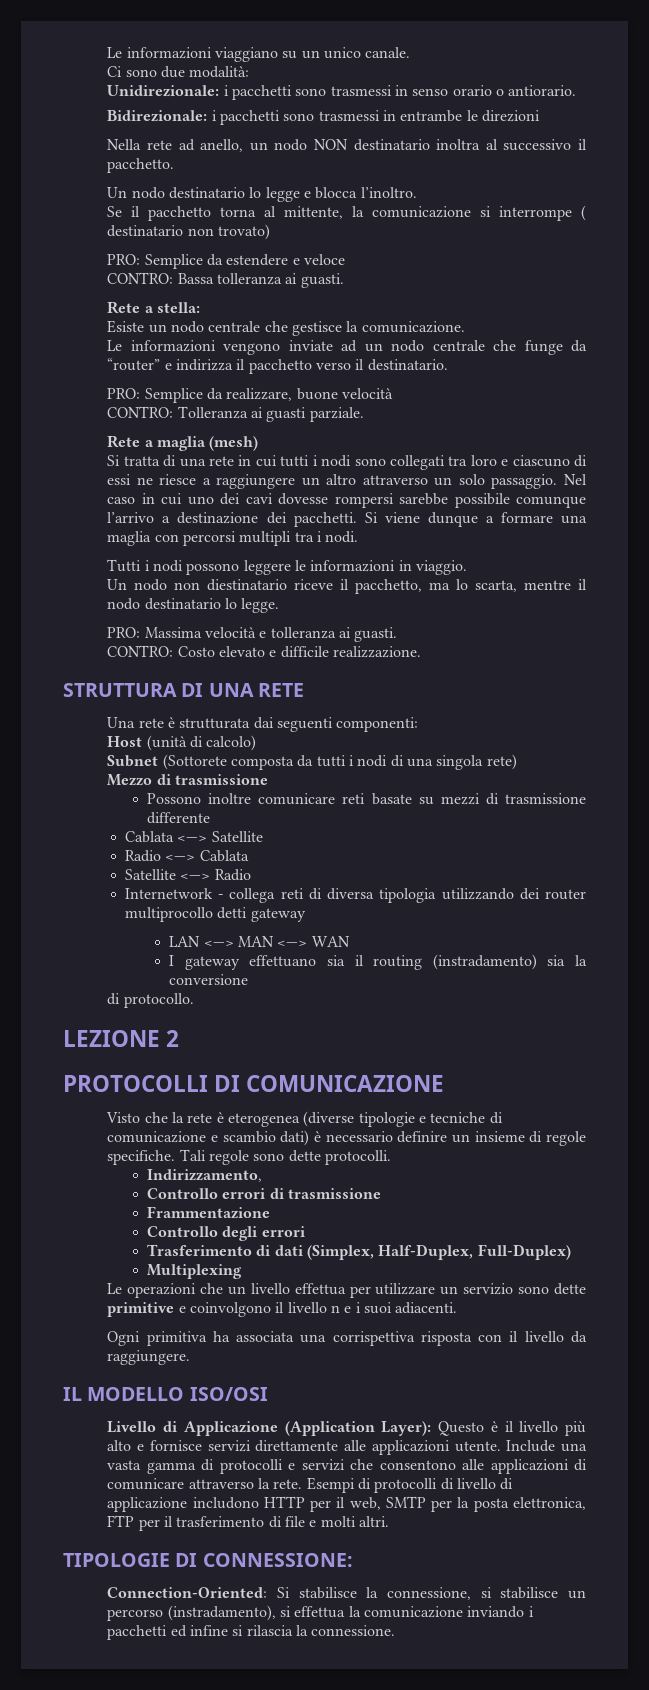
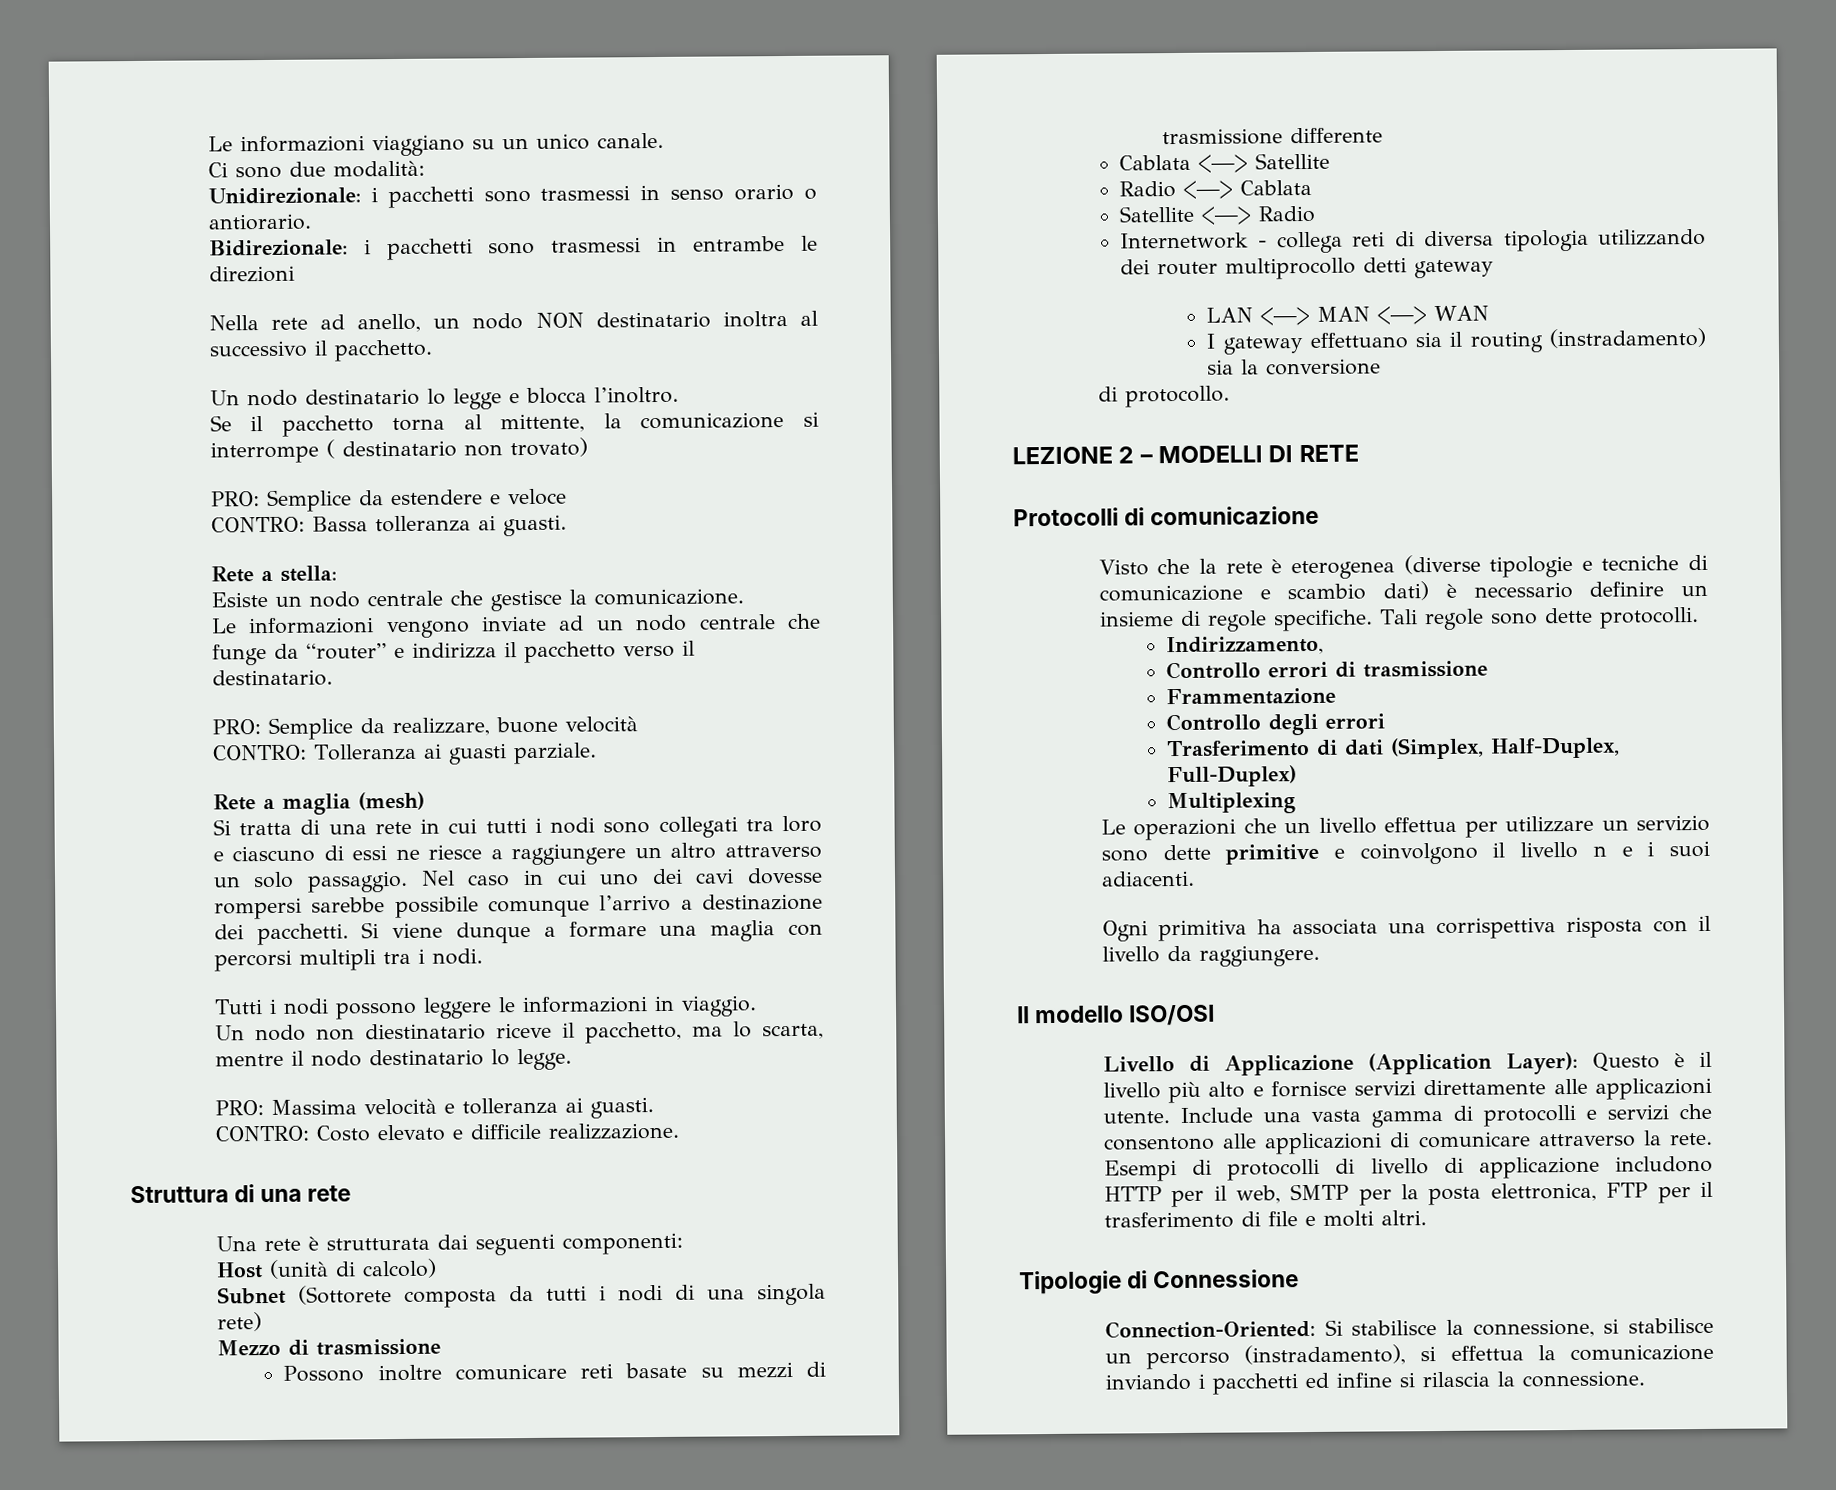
[63,683,304,697] STRUTTURA DI UNA RETE -> [130,1184,352,1204] Struttura di una rete
[63,1075,445,1092] // PROTOCOLLI DI COMUNICAZIONE -> [1139,444,1359,464] [1013,505,1320,527] – MODELLI DI RETE // Protocolli di comunicazione
[63,1387,185,1401] IL MODELLO -> [1017,1005,1125,1024] Il modello
[63,1553,353,1567] TIPOLOGIE DI CONNESSIONE: -> [1019,1269,1300,1295] Tipologie di Connessione

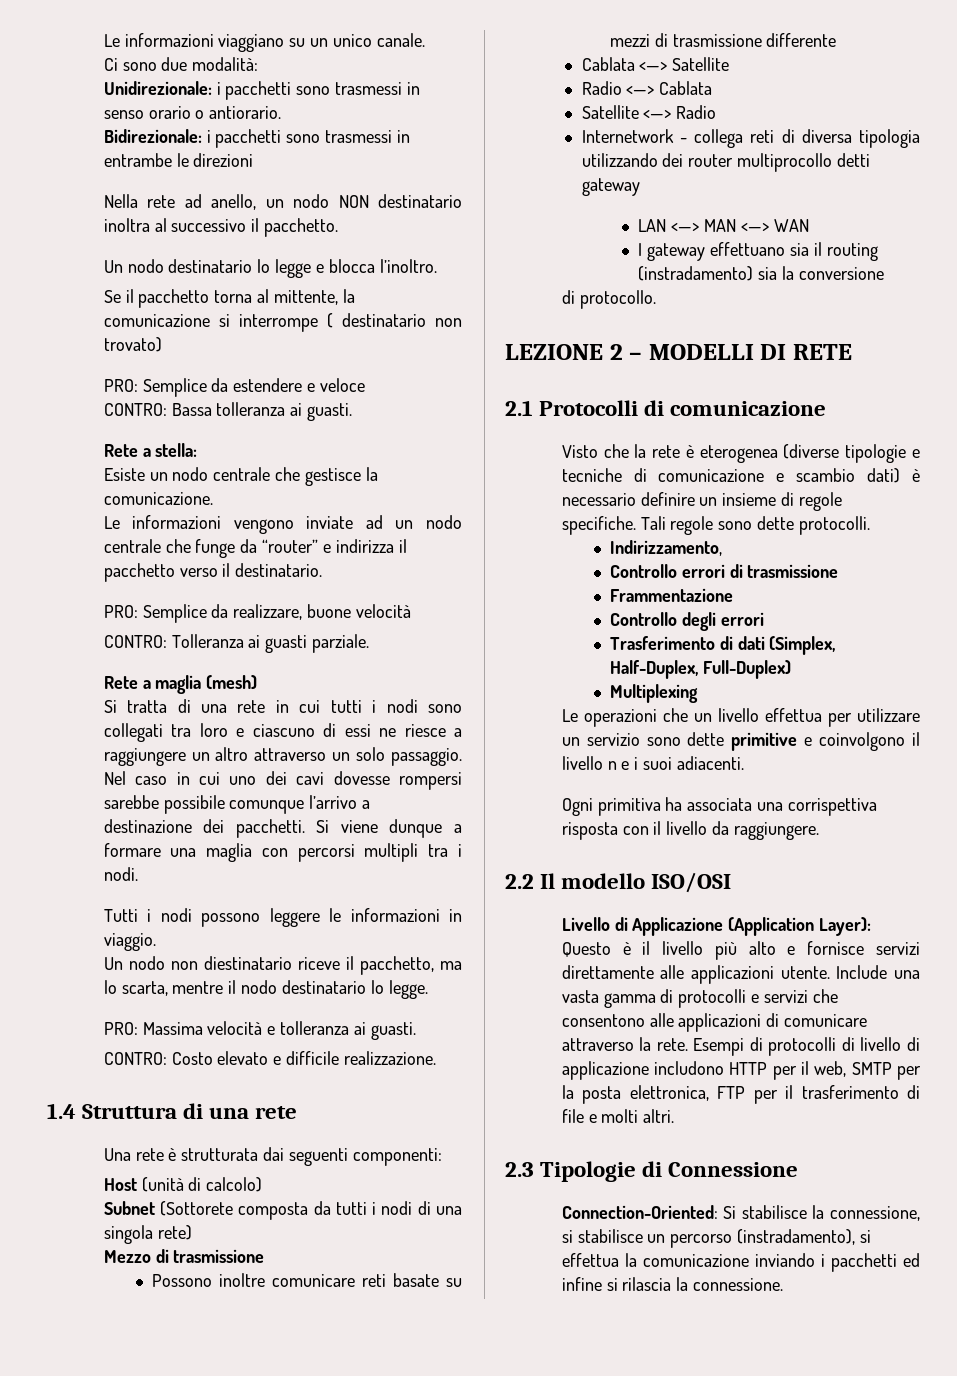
(680, 1131) none -> [47,1103,76,1119] 1.4
(1359, 453) none -> [505,400,533,416] 2.1
(1320, 955) none -> [505,874,534,889] 2.2
(1427, 1218) none -> [505,1162,534,1177] 2.3

